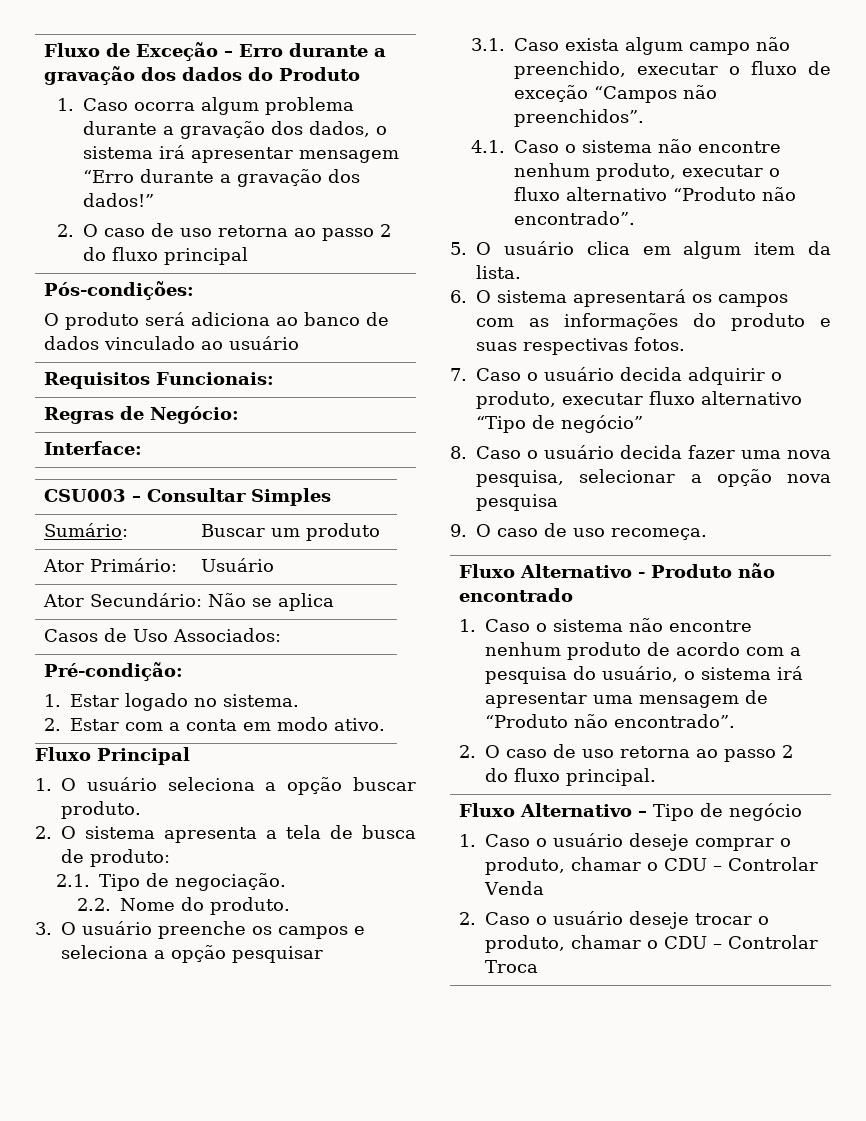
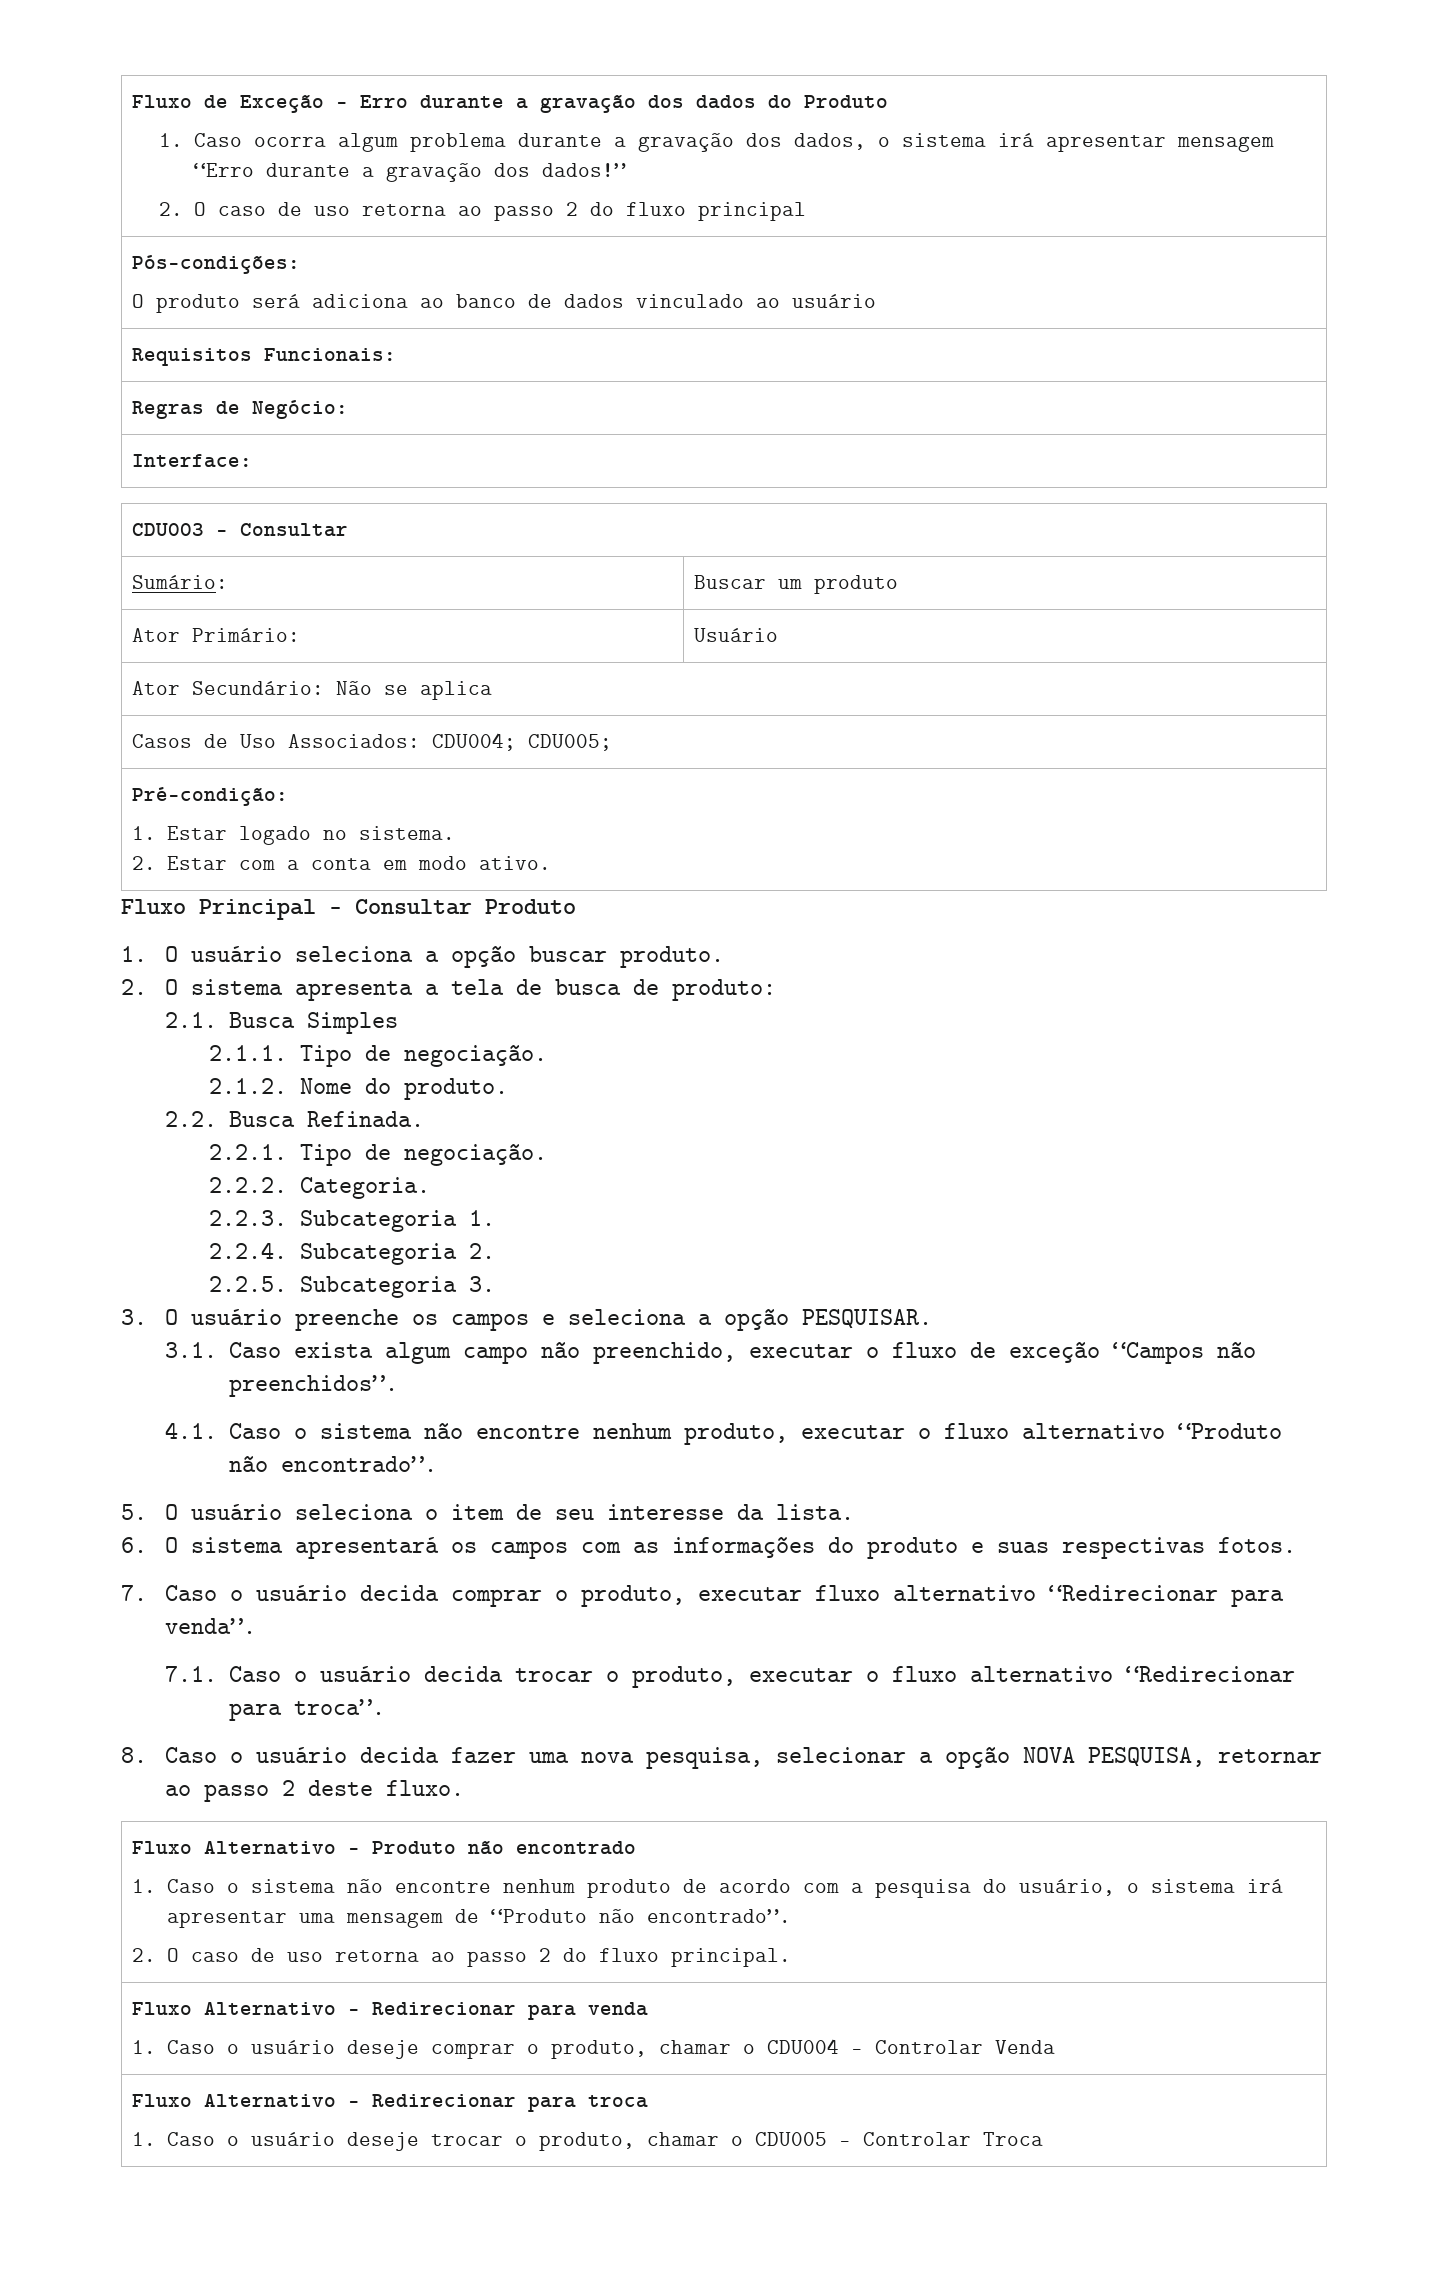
[44,488,332,506] CSU003 – Consultar Simples -> [132,523,349,537] CDU003 – Consultar
(282, 635) none -> [432,733,613,751] CDU004; CDU005;
(190, 756) none -> [329,899,576,915] – Consultar Produto
[98,873,286,891] [76,898,111,911] Tipo de negociação. // 2.2. -> [229,1012,399,1034] [209,1045,547,1067] [209,1078,288,1094] Busca Simples // 2.1.1. Tipo de negociação. // 2.1.2.
(290, 906) none -> [165,1111,425,1127] [209,1144,547,1166] [209,1177,430,1199] [209,1210,495,1232] [209,1242,495,1265] [209,1276,495,1298] // 2.2. Busca Refinada. // 2.2.1. Tipo de negociação. // 2.2.2. Categoria. // 2.2.3. Subcategoria 1. // 2.2.4. Subcategoria 2. // 2.2.5. Subcategoria 3.
[232,946,323,963] pesquisar -> [802,1309,933,1329] PESQUISAR.
[586,241,796,259] clica em algum item -> [295,1504,725,1520] seleciona o item de seu interesse
[688,367,765,385] adquirir -> [451,1589,543,1607] comprar
[476,415,643,433] “Tipo de negócio” -> [1049,1585,1285,1607] [165,1618,257,1634] [165,1666,1296,1688] [229,1699,386,1721] “Redirecionar para venda”. // 7.1. Caso o usuário decida trocar o produto, executar o fluxo alternativo “Redirecionar para troca”.
[787,474,831,483] [476,494,558,511] [450,523,707,540] nova pesquisa // 9. O caso de uso recomeça. -> [1023,1747,1323,1767] [165,1780,465,1802] NOVA PESQUISA, retornar ao passo 2 deste fluxo.
[653,803,803,821] Tipo de negócio -> [372,2002,649,2020] Redirecionar para venda
[664,858,708,871] CDU -> [767,2039,840,2054] CDU004
[459,912,477,925] // 2. -> [132,2094,649,2112] [132,2132,157,2146] // Fluxo Alternativo – Redirecionar para troca // 1.
[664,936,708,949] CDU -> [755,2132,828,2146] CDU005

